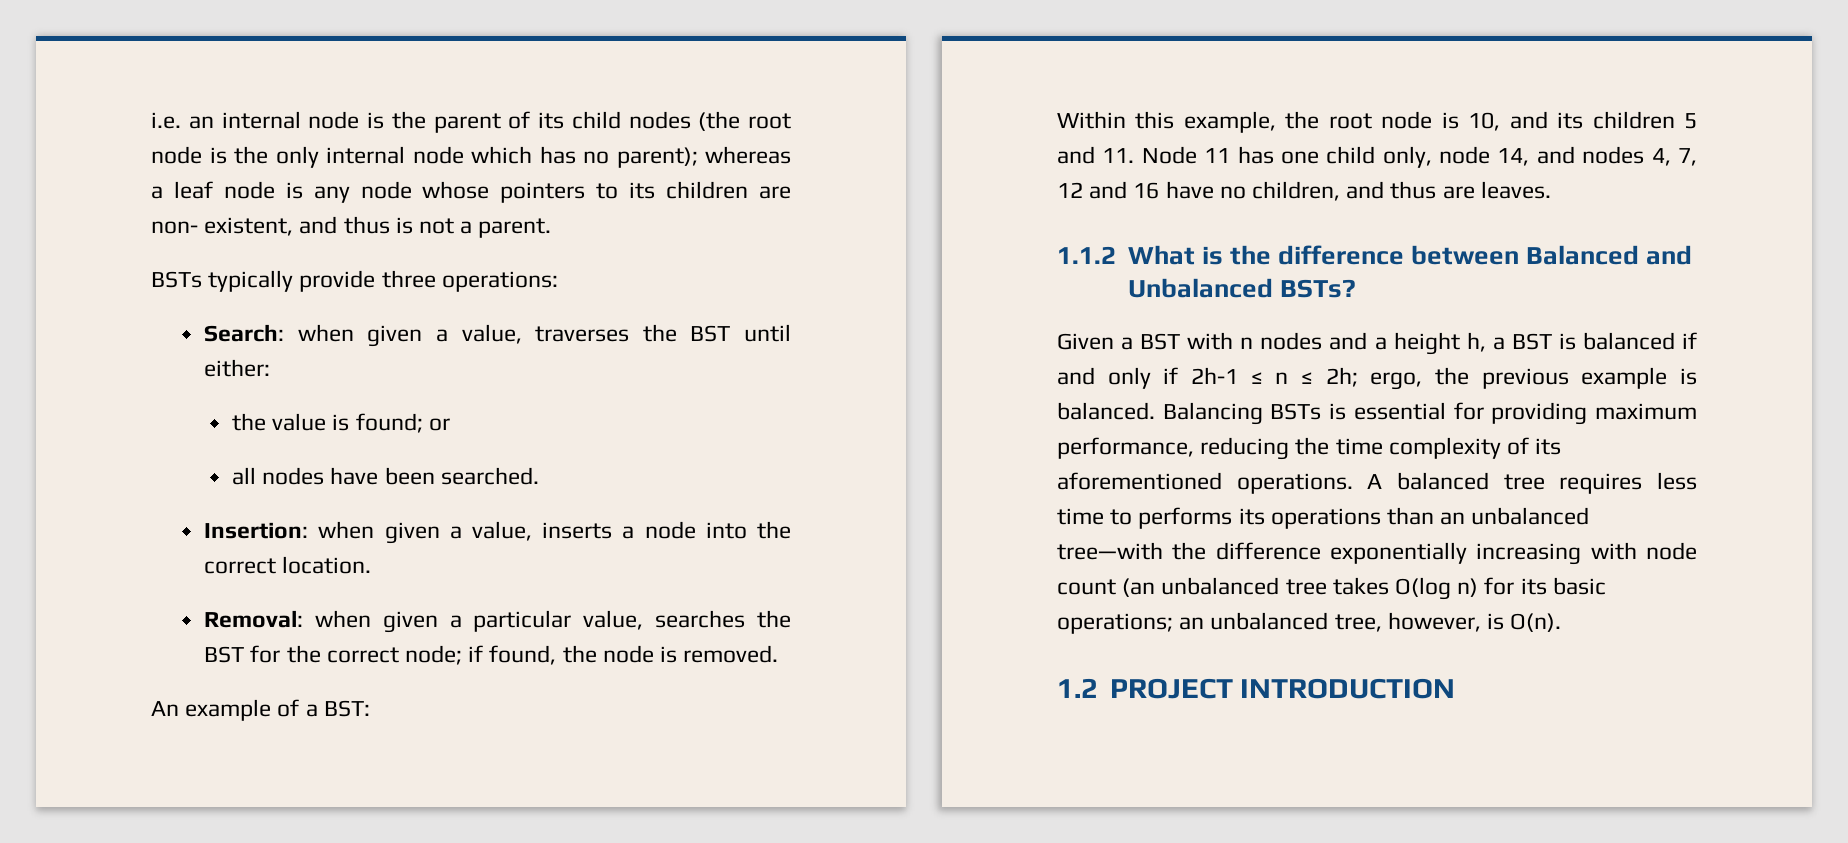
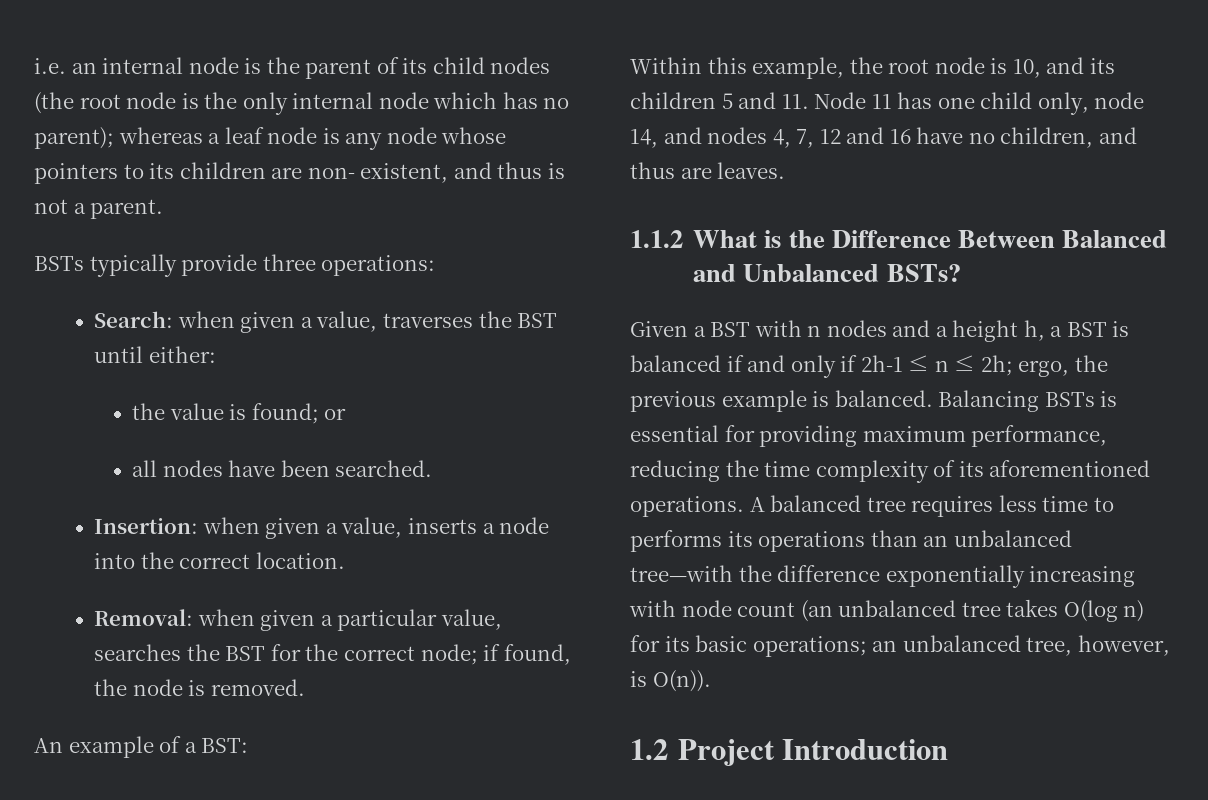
[1277,245,1519,265] difference between -> [831,230,1055,248] Difference Between
[1510,613,1562,632] O(n). -> [652,670,711,692] O(n)).
[1109,678,1456,699] PROJECT INTRODUCTION -> [678,739,949,766] Project Introduction

